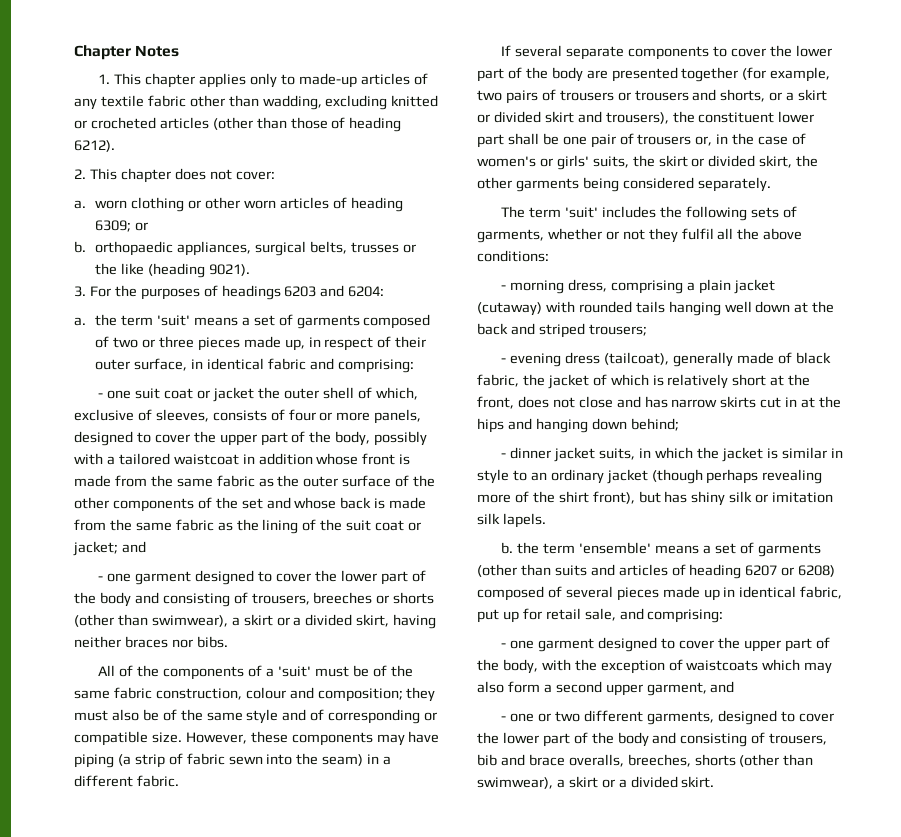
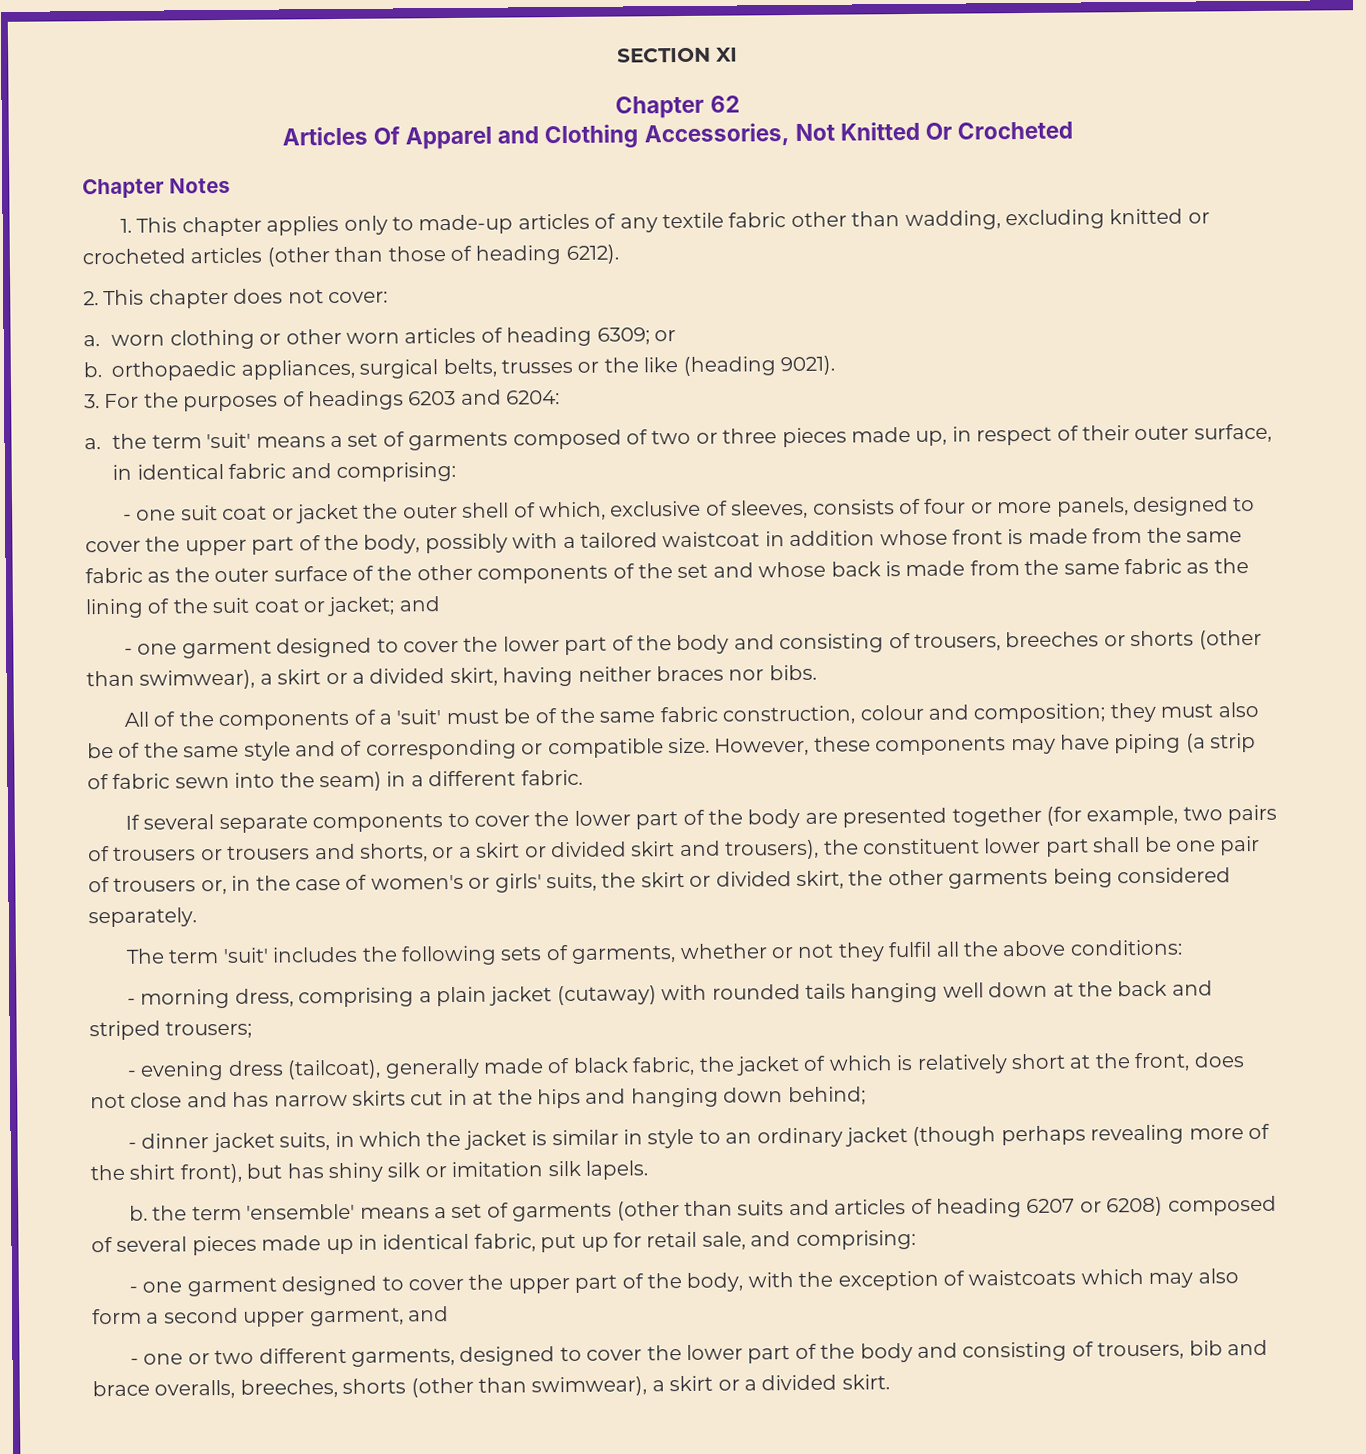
(74, 52) none -> [617,47,738,63] [615,95,740,119] [282,121,1073,150] SECTION XI // Chapter 62 // Articles Of Apparel and Clothing Accessories, Not Knitted Or Crocheted //

